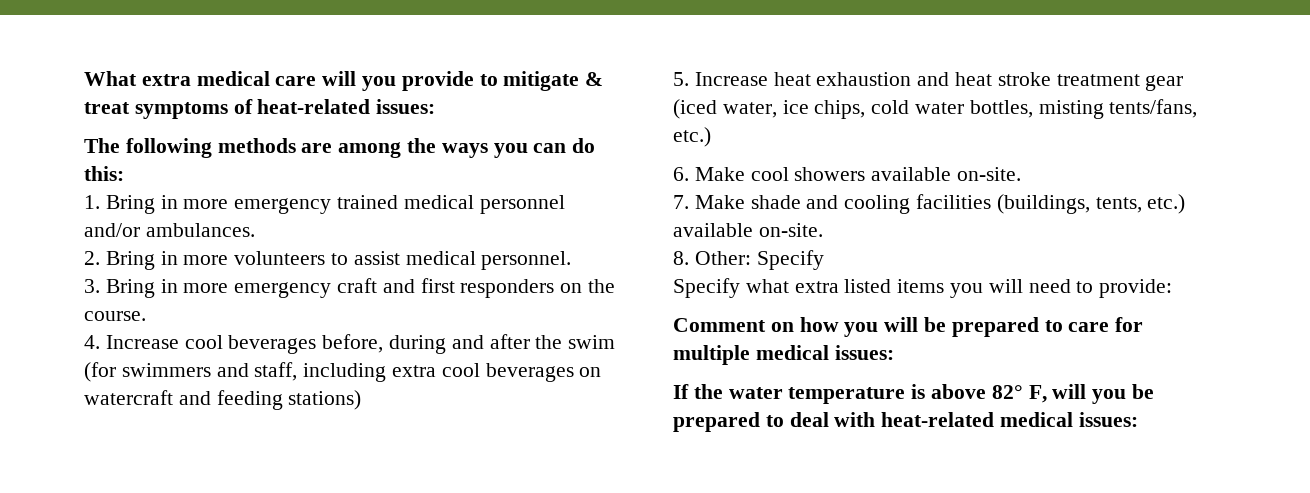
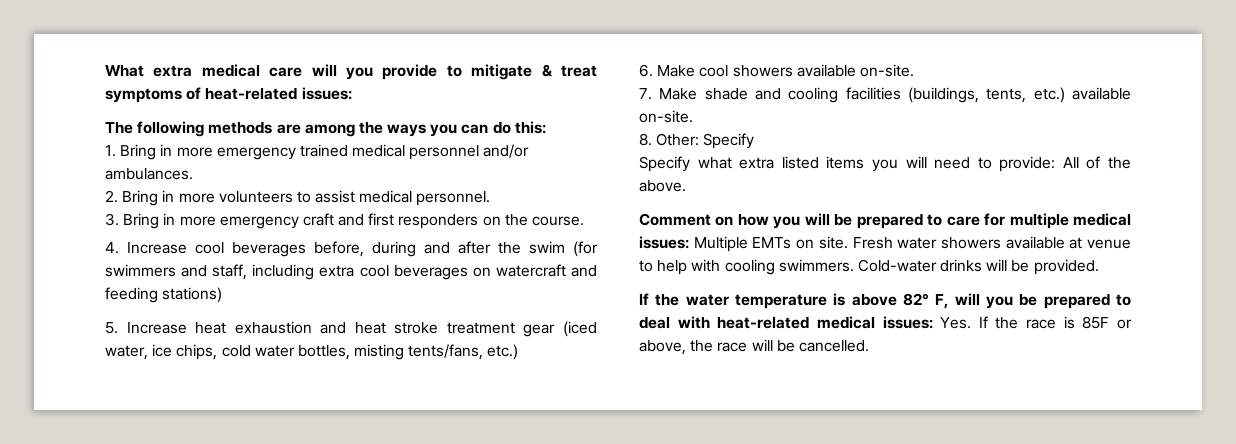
(1173, 288) none -> [1062,156,1131,169] [639,180,686,192] All of the above.
(894, 352) none -> [693,236,1131,252] [639,259,1099,275] Multiple EMTs on site. Fresh water showers available at venue to help with cooling swimmers. Cold-water drinks will be provided.
(1138, 419) none -> [940,316,1132,329] [639,339,869,355] Yes. If the race is 85F or above, the race will be cancelled.

